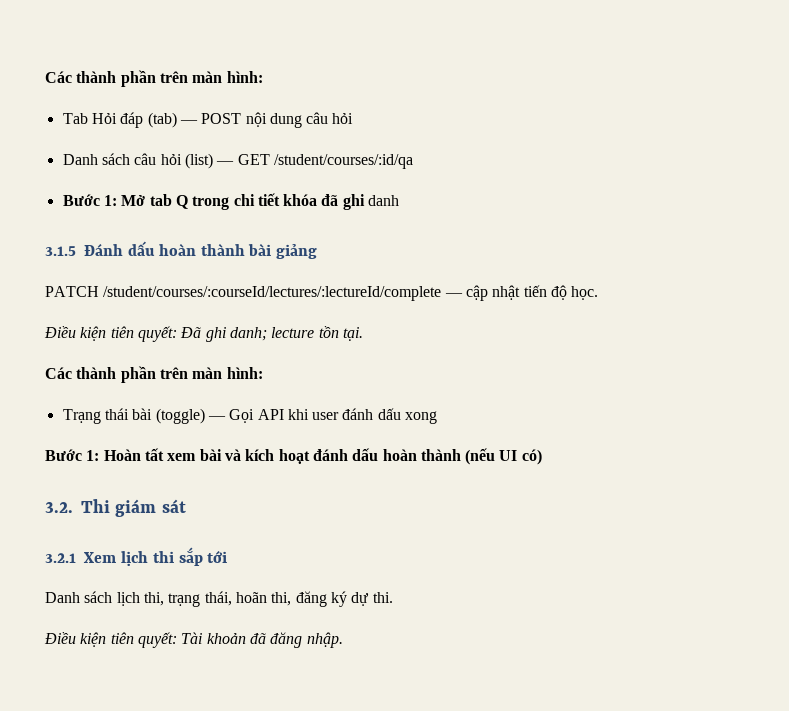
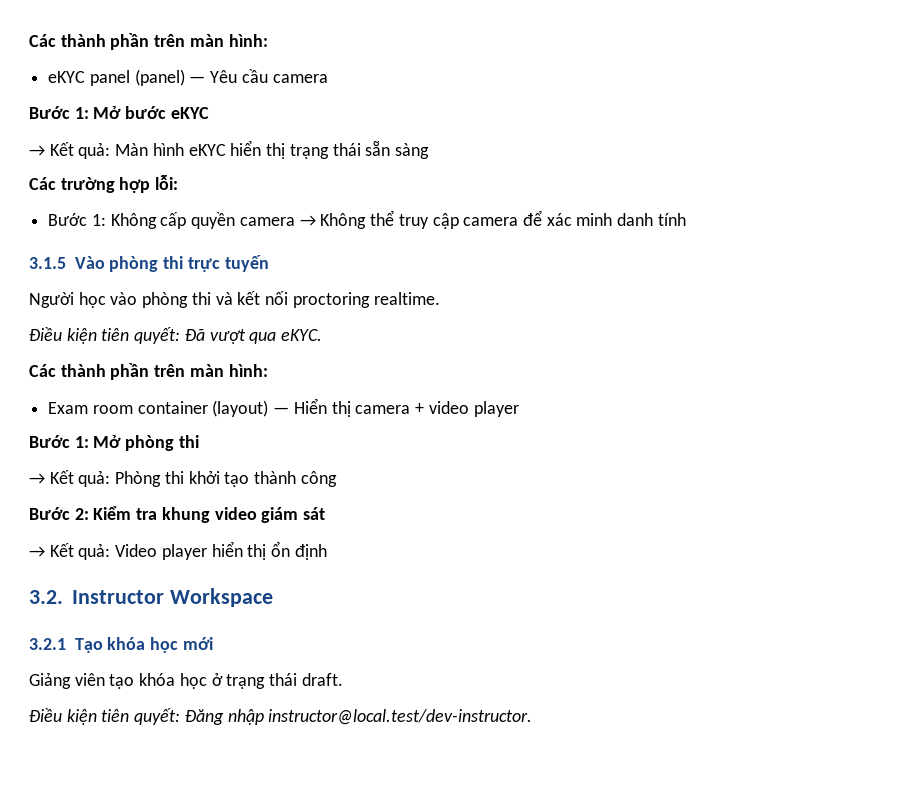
[45,70,263,87] [62,112,354,128] [62,153,413,169] [62,193,365,210] Các thành phần trên màn hình: // Tab Hỏi đáp (tab) — POST nội dung câu hỏi // Danh sách câu hỏi (list) — GET /student/courses/:id/qa // Bước 1: Mở tab Q trong chi tiết khóa đã ghi -> [29,33,268,50] [48,69,328,86] [29,106,209,119] [29,140,429,159] [29,175,179,193] [48,210,613,229] Các thành phần trên màn hình: // eKYC panel (panel) — Yêu cầu camera // Bước 1: Mở bước eKYC // → Kết quả: Màn hình eKYC hiển thị trạng thái sẵn sàng // Các trường hợp lỗi: // Bước 1: Không cấp quyền camera → Không thể truy cập camera để xác minh
(400, 200) none -> [657,213,686,226] tính
[84,241,318,259] [45,285,599,301] Đánh dấu hoàn thành bài giảng // PATCH /student/courses/:courseId/lectures/:lectureId/complete — cập nhật tiến độ học. -> [74,255,269,272] [29,291,440,308] Vào phòng thi trực tuyến // Người học vào phòng thi và kết nối proctoring realtime.
[205,326,363,342] [45,366,263,383] [62,408,438,424] [45,448,542,465] [45,499,186,517] [45,547,228,566] [45,591,393,607] [44,632,343,648] ghi danh; lecture tồn tại. // Các thành phần trên màn hình: // Trạng thái bài (toggle) — Gọi API khi user đánh dấu xong // Bước 1: Hoàn tất xem bài và kích hoạt đánh dấu hoàn thành (nếu UI có) // 3.2. Thi giám sát // 3.2.1 Xem lịch thi sắp tới // Danh sách lịch thi, trạng thái, hoãn thi, đăng ký dự thi. // Điều kiện tiên quyết: Tài khoản đã đăng nhập. -> [209,329,323,344] [29,363,268,380] [48,398,519,417] [29,435,199,451] [29,470,337,487] [29,506,326,523] [29,541,327,560] [29,588,273,607] [29,637,213,653] [29,673,343,689] [29,708,533,725] vượt qua eKYC. // Các thành phần trên màn hình: // Exam room container (layout) — Hiển thị camera + video player // Bước 1: Mở phòng thi // → Kết quả: Phòng thi khởi tạo thành công // Bước 2: Kiểm tra khung video giám sát // → Kết quả: Video player hiển thị ổn định // 3.2. Instructor Workspace // 3.2.1 Tạo khóa học mới // Giảng viên tạo khóa học ở trạng thái draft. // Điều kiện tiên quyết: Đăng nhập instructor@local.test/dev-instructor.

